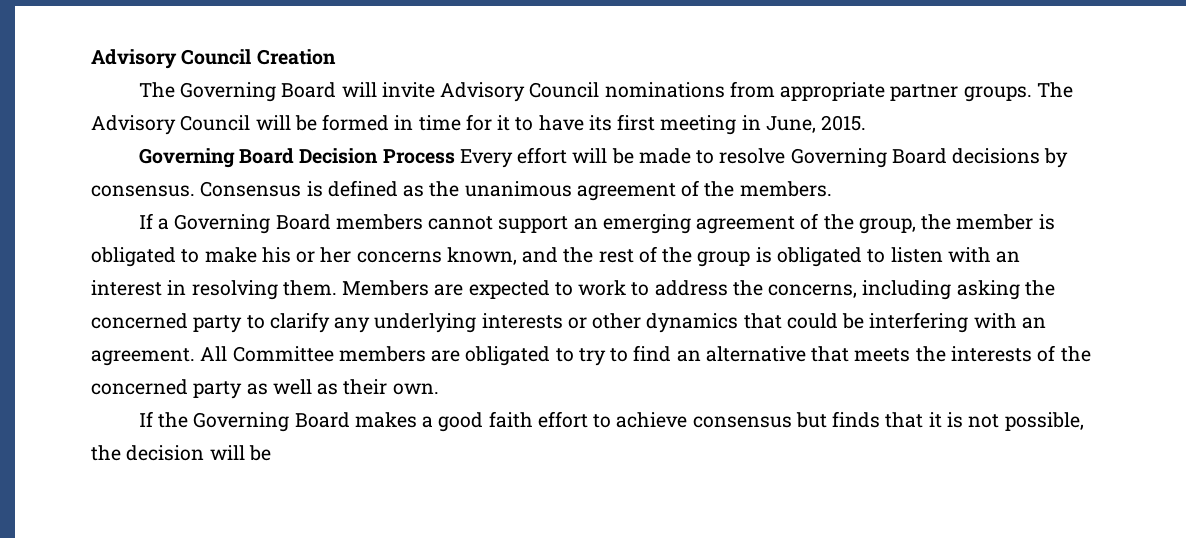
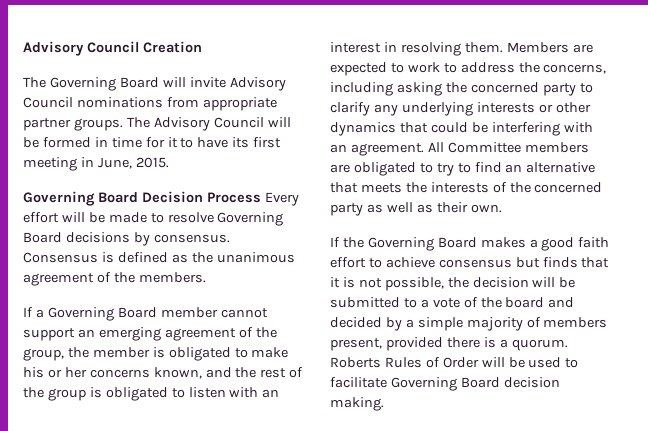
[335,214,423,230] members -> [160,307,218,318] member
(271, 453) none -> [330,297,575,308] [330,317,608,331] [330,337,568,351] [330,357,579,368] [330,377,560,391] [330,397,384,411] submitted to a vote of the board and decided by a simple majority of members present, provided there is a quorum. Roberts Rules of Order will be used to facilitate Governing Board decision making.

